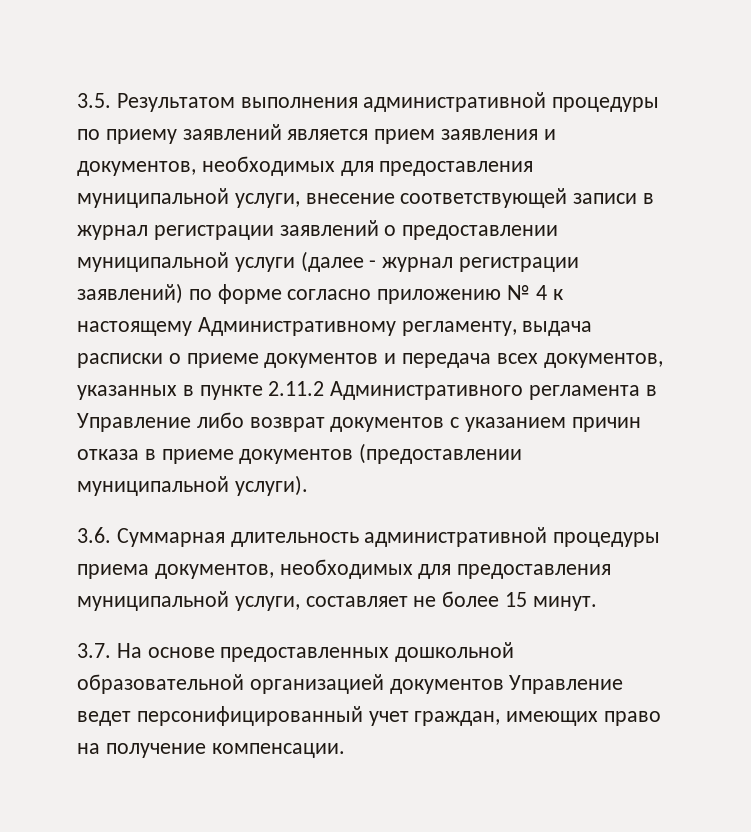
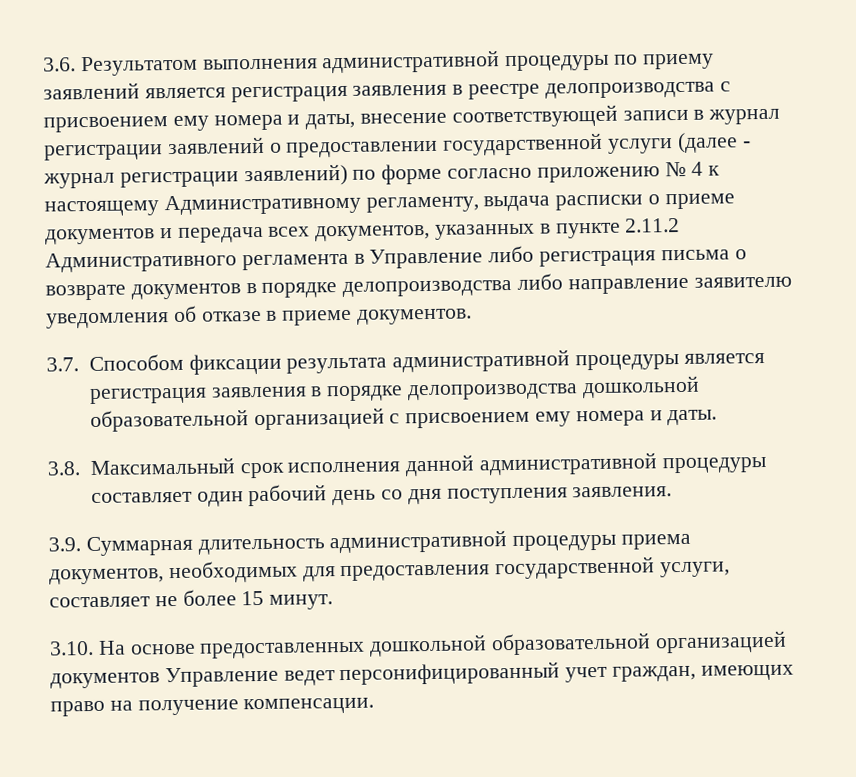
[77,93,111,108] 3.5. -> [43,57,76,72] 3.6.
[374,129,556,144] [77,156,534,176] [77,188,300,208] прием заявления и документов, необходимых для предоставления муниципальной услуги, -> [230,81,731,103] [43,113,356,133] регистрация заявления в реестре делопроизводства с присвоением ему номера и даты,
[77,252,229,272] муниципальной -> [442,132,604,156] государственной
[249,417,641,432] [77,443,523,464] [77,475,308,496] [77,527,111,543] возврат документов с указанием причин отказа в приеме документов (предоставлении муниципальной услуги). // 3.6. -> [539,249,747,267] [45,273,792,301] [46,305,473,329] [46,349,765,375] [88,375,700,405] [89,407,718,433] [47,452,767,479] [90,484,673,507] [48,537,81,552] регистрация письма о возврате документов в порядке делопроизводства либо направление заявителю уведомления об отказе в приеме документов. // 3.7. Способом фиксации результата административной процедуры является регистрация заявления в порядке делопроизводства дошкольной образовательной организацией с присвоением ему номера и даты. // 3.8. Максимальный срок исполнения данной административной процедуры составляет один рабочий день со дня поступления заявления. // 3.9.
[77,591,229,611] муниципальной -> [495,556,656,580] государственной
[77,643,111,658] 3.7. -> [49,640,94,656] 3.10.

